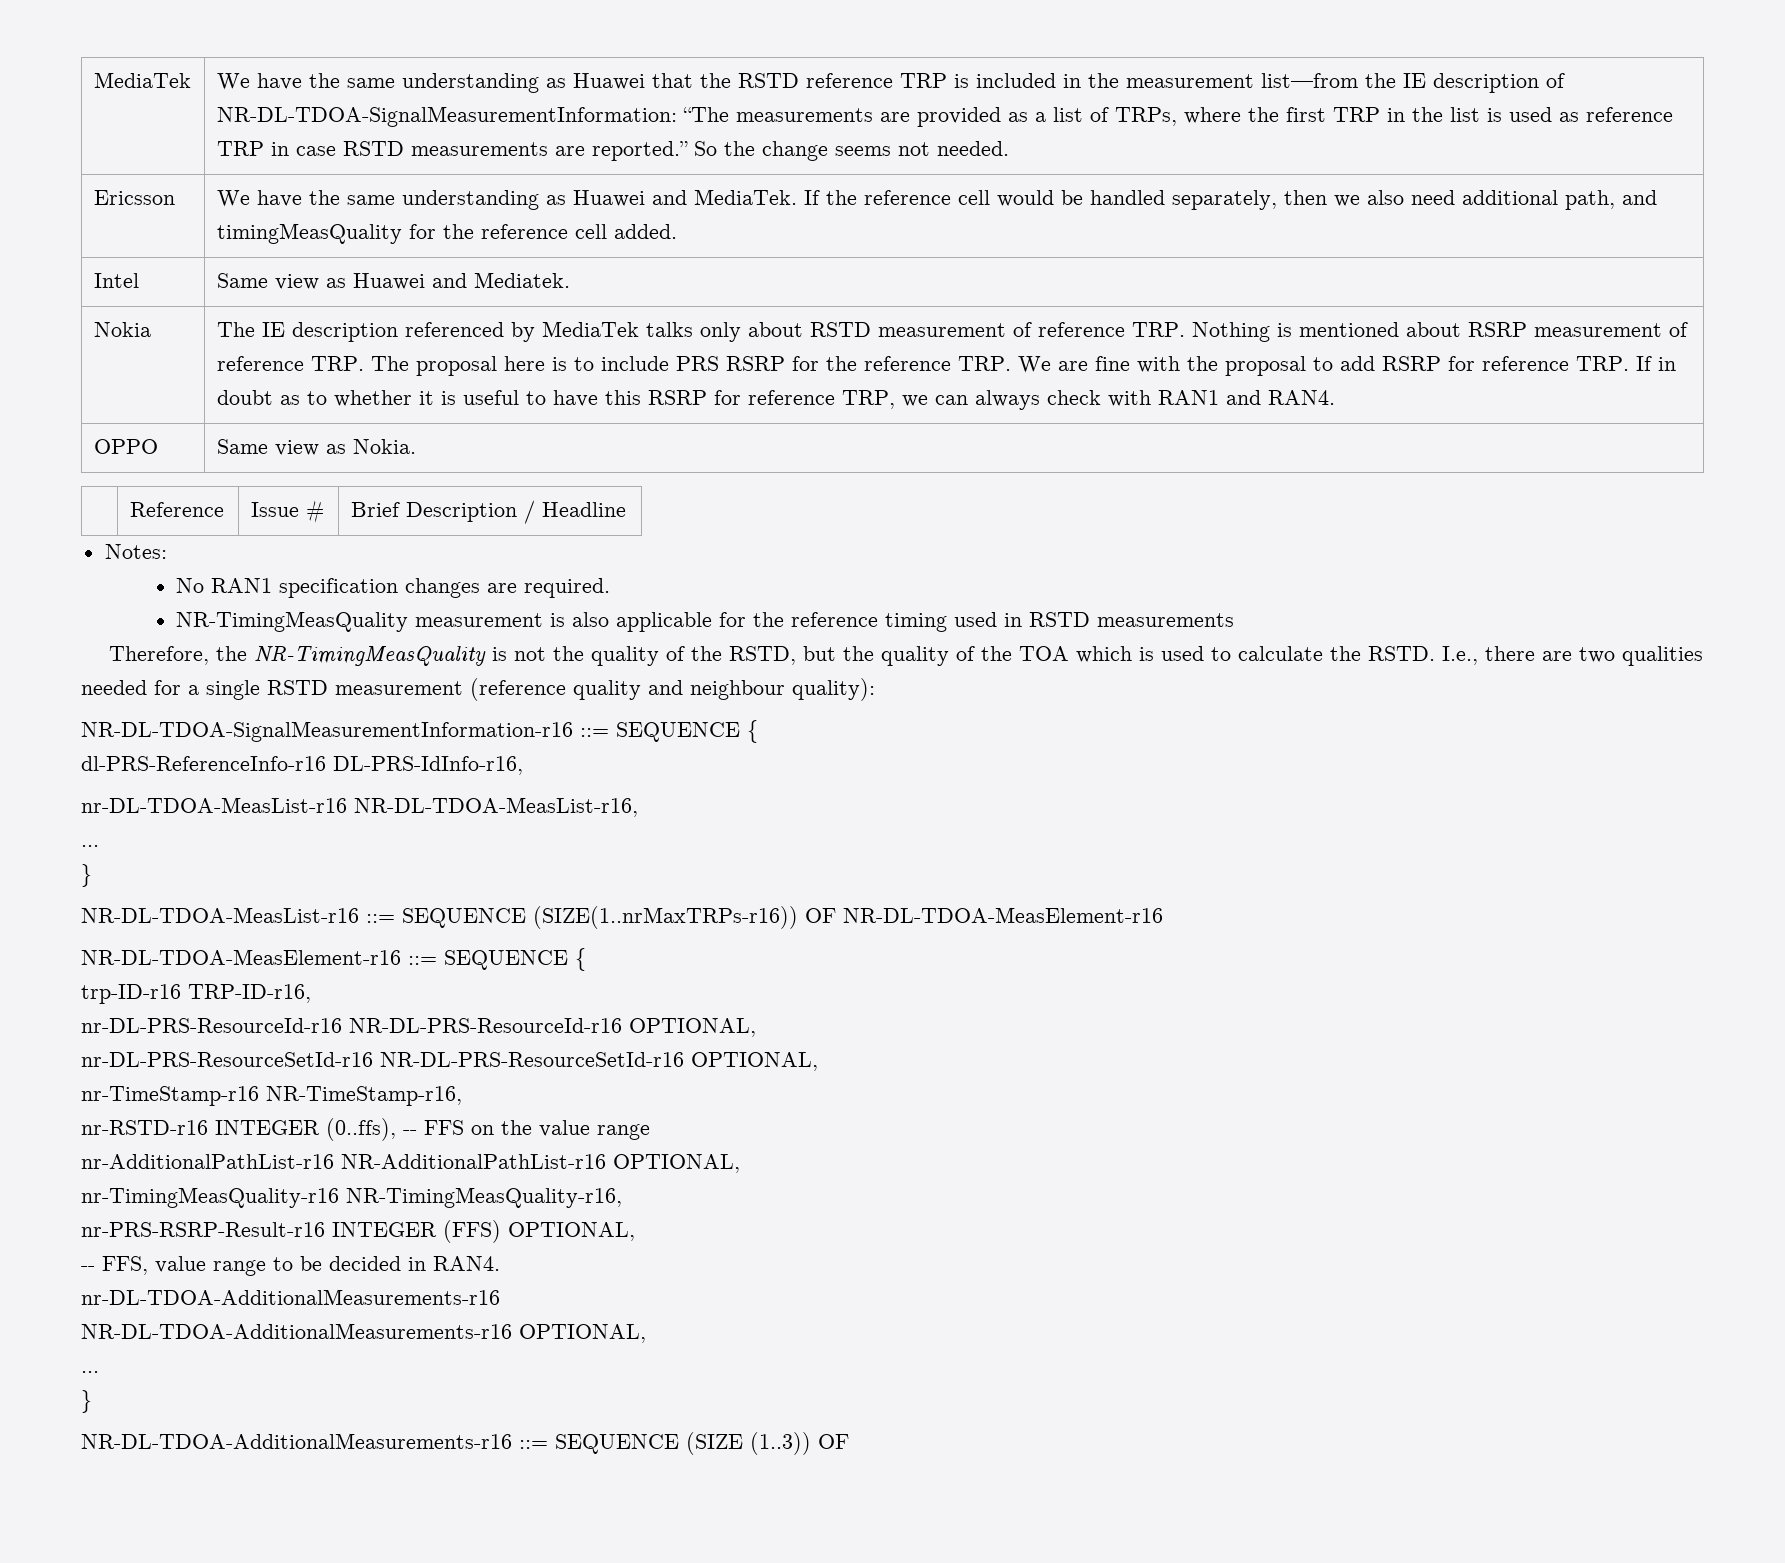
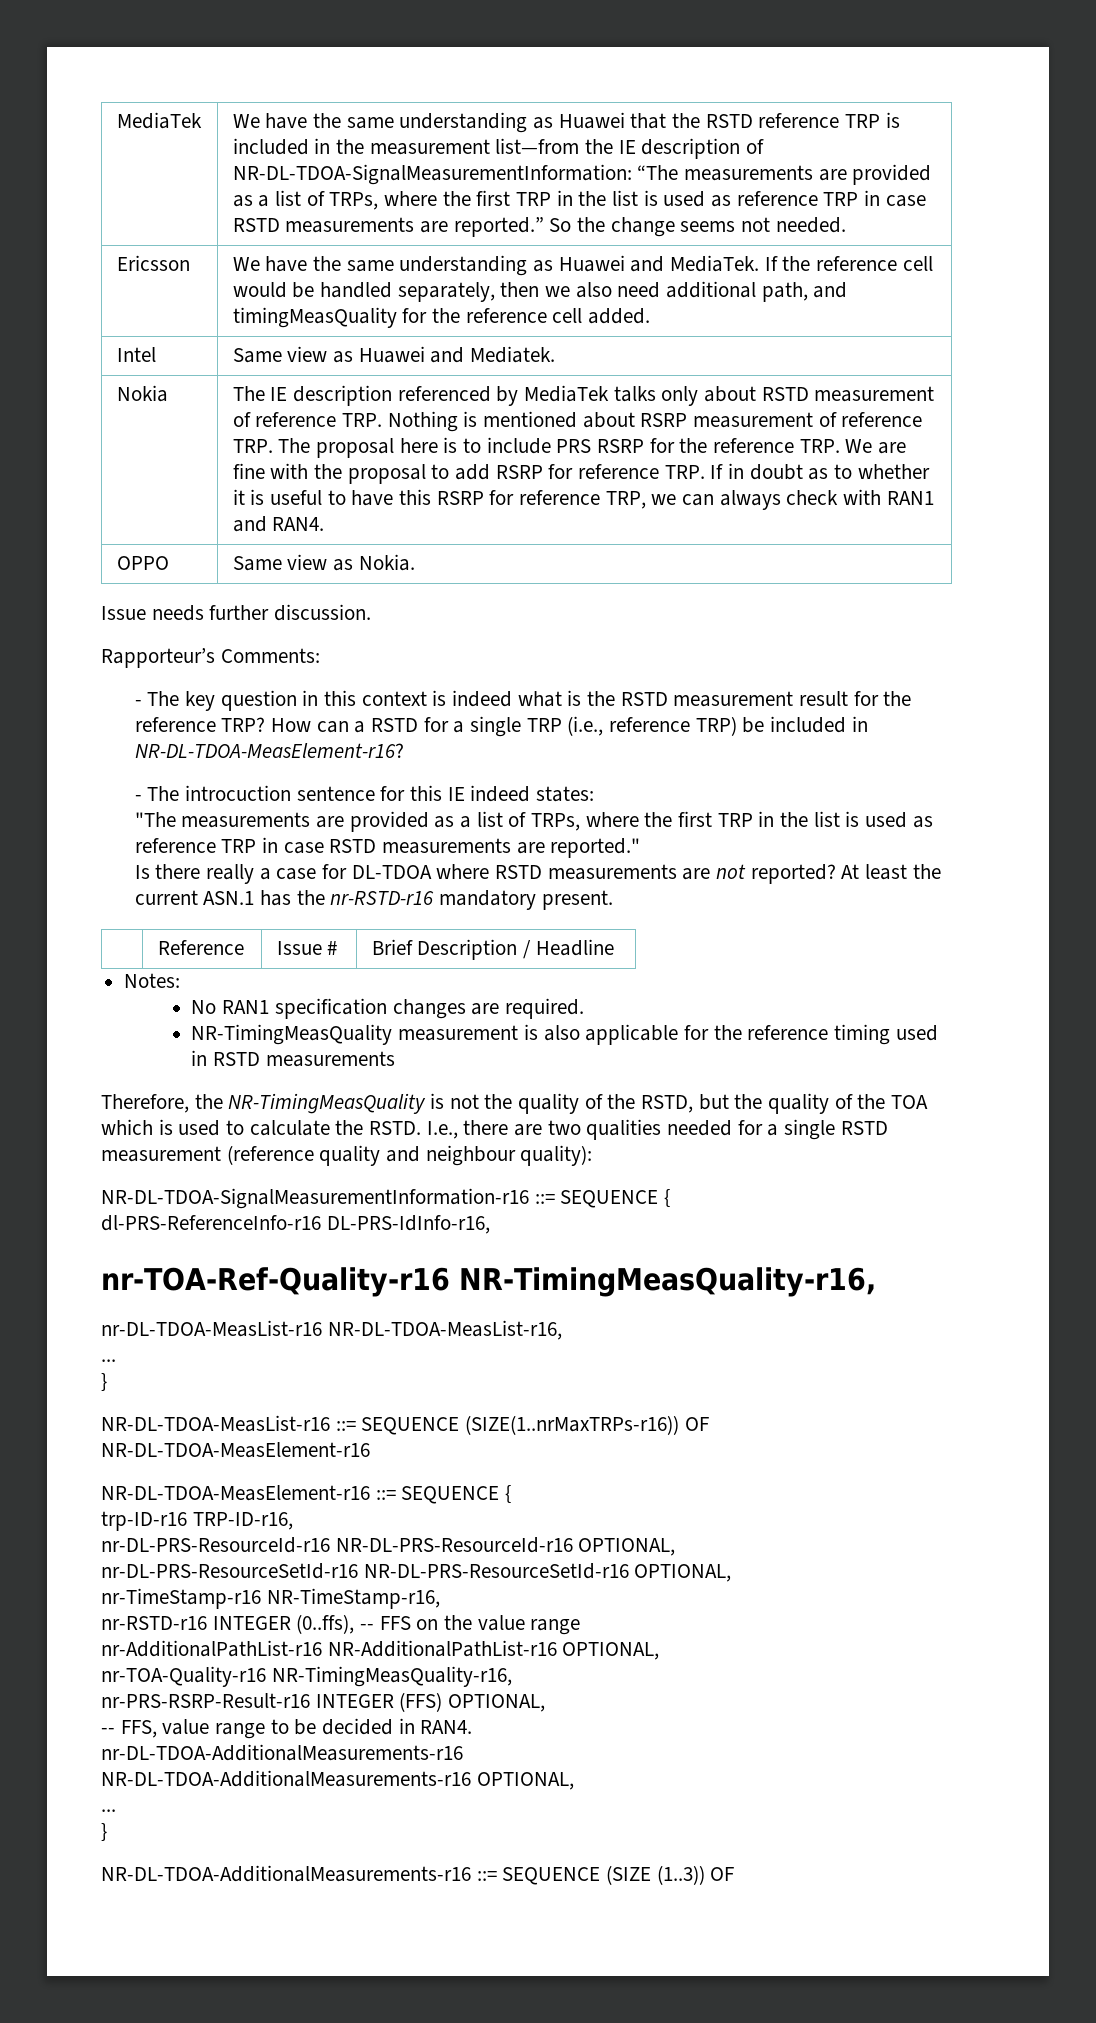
(416, 446) none -> [101,604,372,621] [101,648,320,668] [134,690,912,711] [134,716,868,737] [134,743,404,758] [134,785,595,802] [134,811,933,832] [134,837,641,858] [134,864,941,884] [134,890,613,910] // Issue needs further discussion. // Rapporteur’s Comments: // - The key question in this context is indeed what is the RSTD measurement result for the reference TRP? How can a RSTD for a single TRP (i.e., reference TRP) be included in NR-DL-TDOA-MeasElement-r16? // - The introcuction sentence for this IE indeed states: // "The measurements are provided as a list of TRPs, where the first TRP in the list is used as reference TRP in case RSTD measurements are reported." // Is there really a case for DL-TDOA where RSTD measurements are not reported? At least the current ASN.1 has the nr-RSTD-r16 mandatory present.
(523, 765) none -> [101,1267,876,1297] // nr-TOA-Ref-Quality-r16 NR-TimingMeasQuality-r16,
[81,1187,339,1208] nr-TimingMeasQuality-r16 -> [101,1666,266,1687] nr-TOA-Quality-r16

